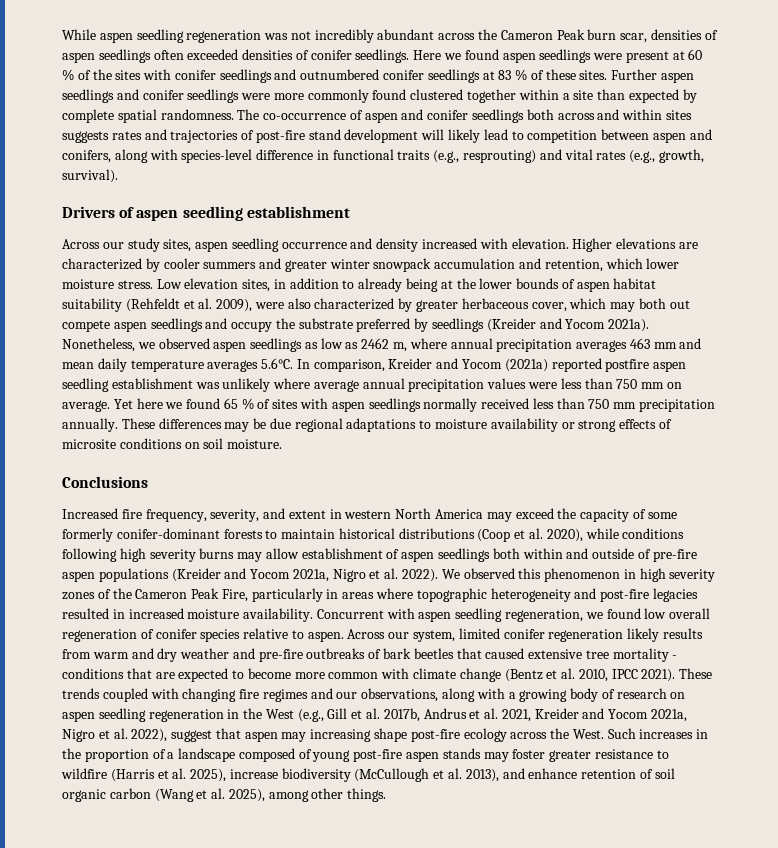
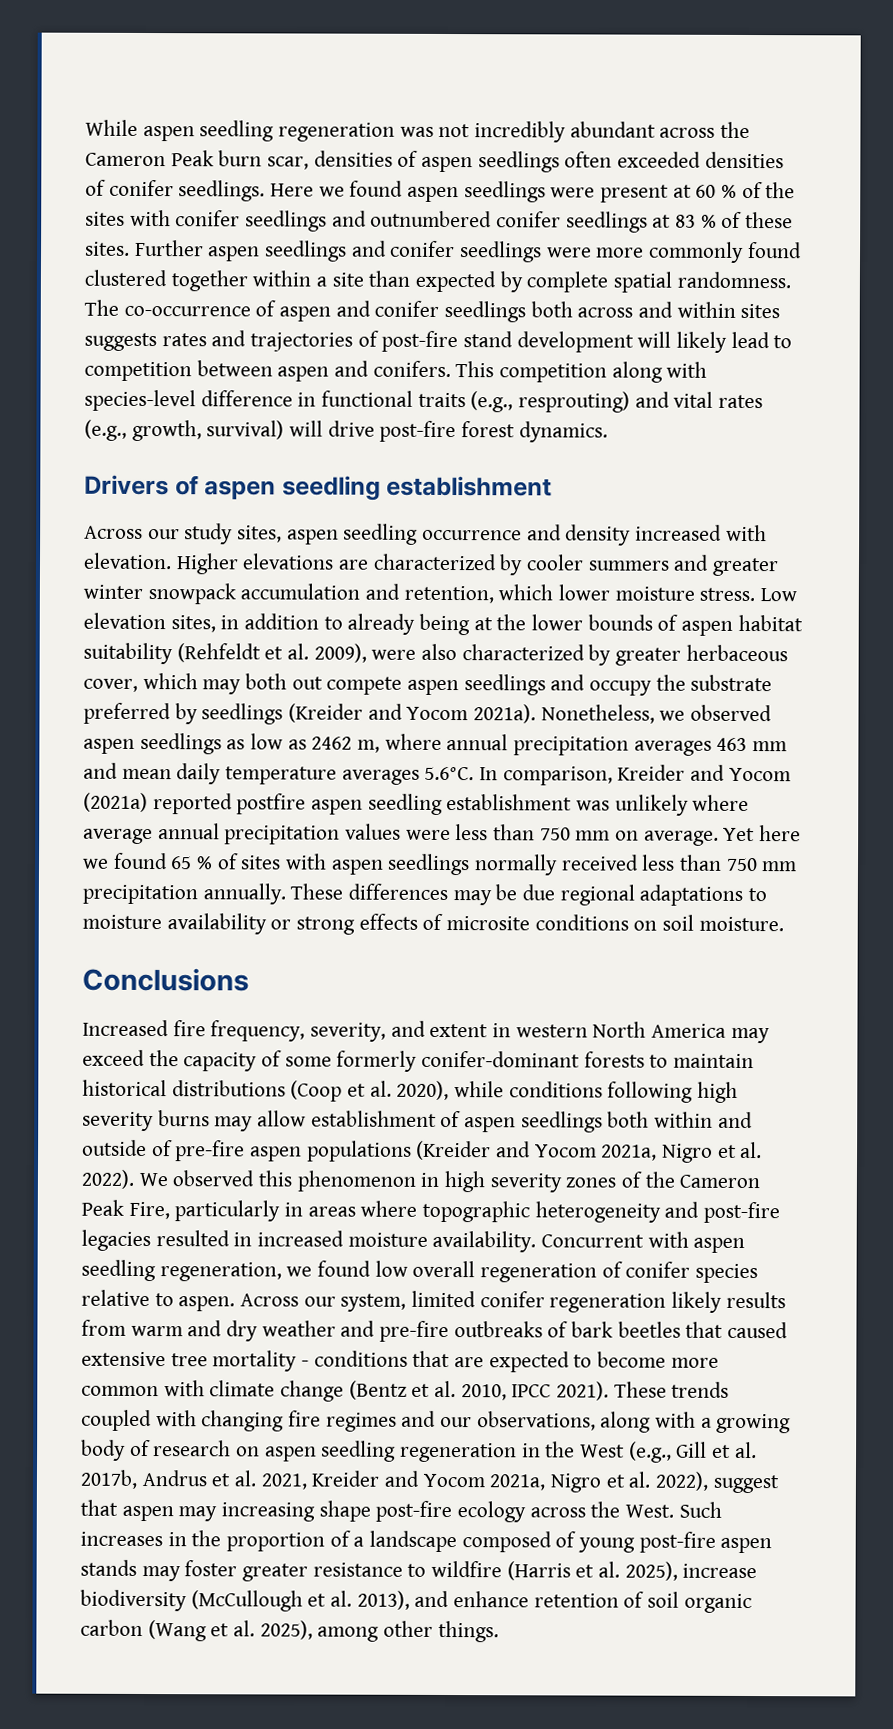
[62,150,111,163] conifers, -> [372,360,608,383] conifers. This competition
[62,169,118,183] survival). -> [206,420,608,443] survival) will drive post-fire forest dynamics.

